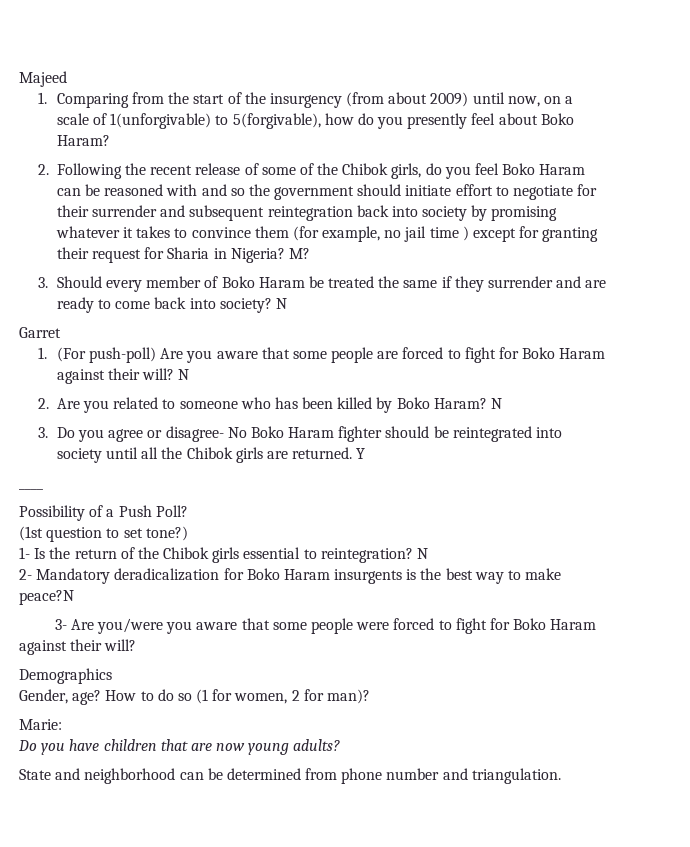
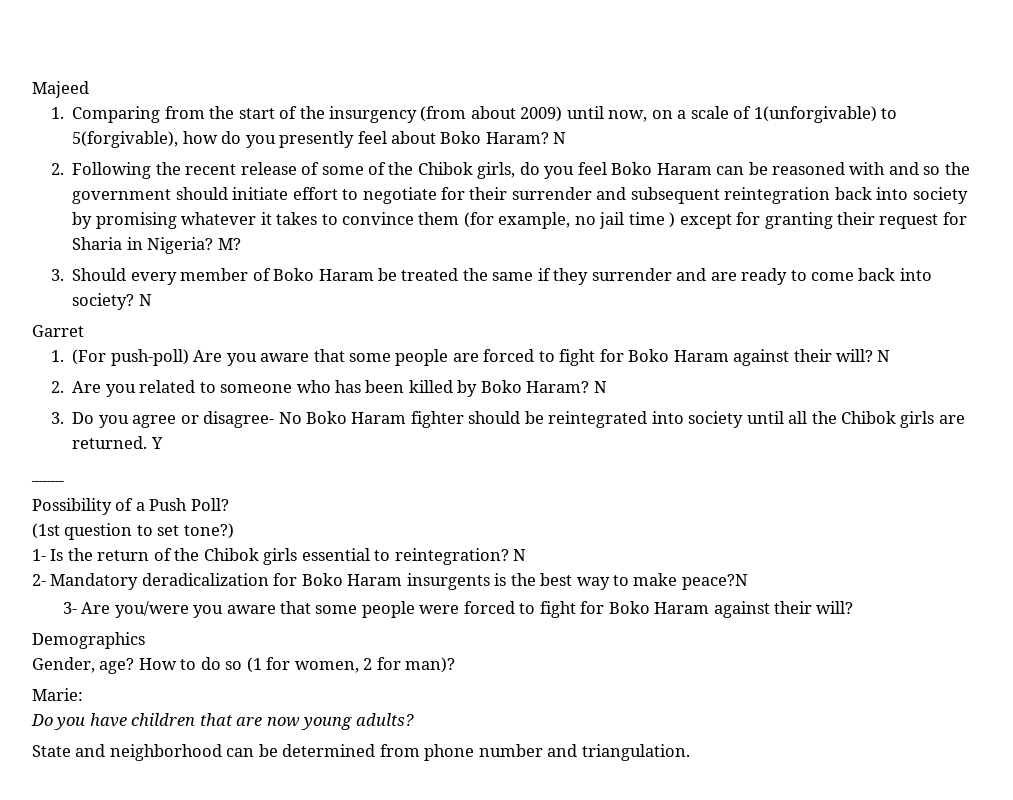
(110, 140) none -> [553,132,567,144] N

